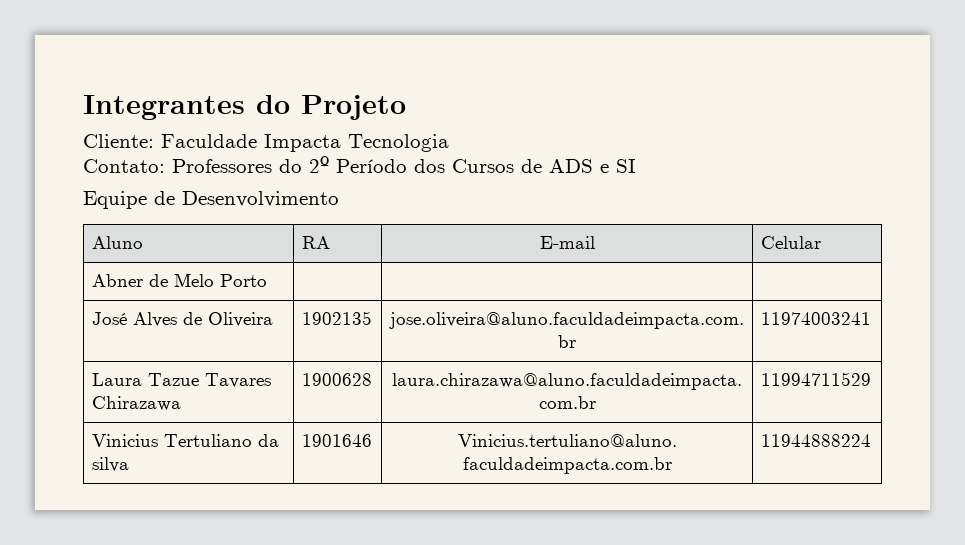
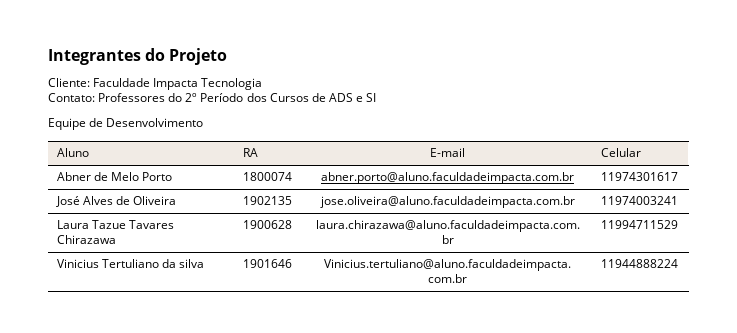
(267, 280) | | -> [242,172,292,181] [321,172,574,184] [600,172,678,181] 1800074 | abner.porto@aluno.faculdadeimpacta.com.br | 11974301617

